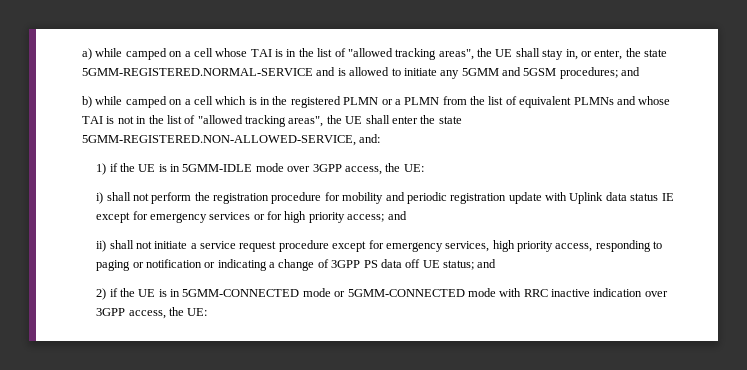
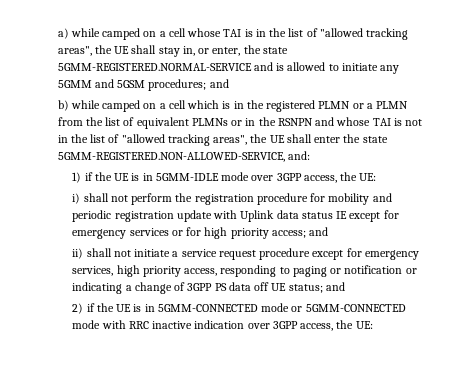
(614, 101) none -> [231,117,313,126] or in the RSNPN

